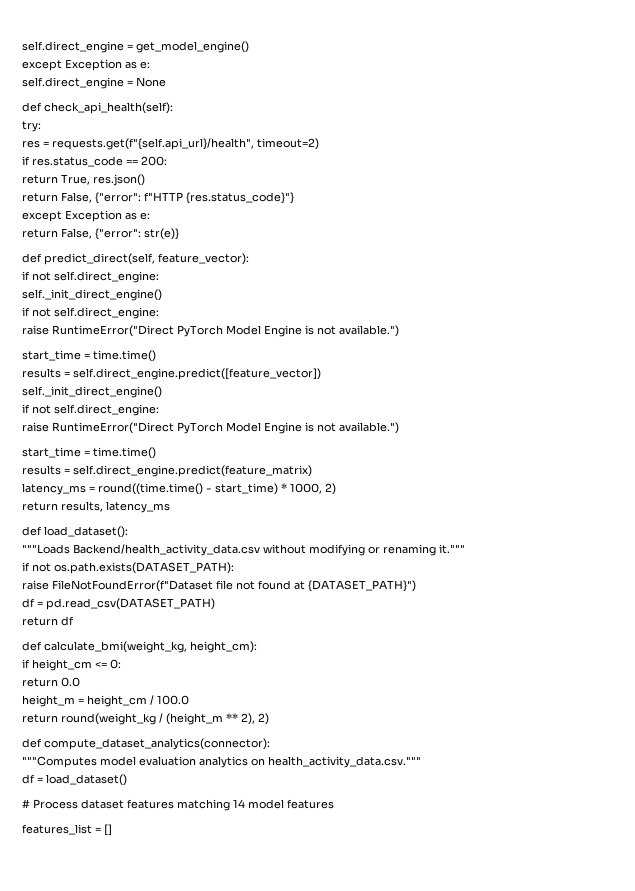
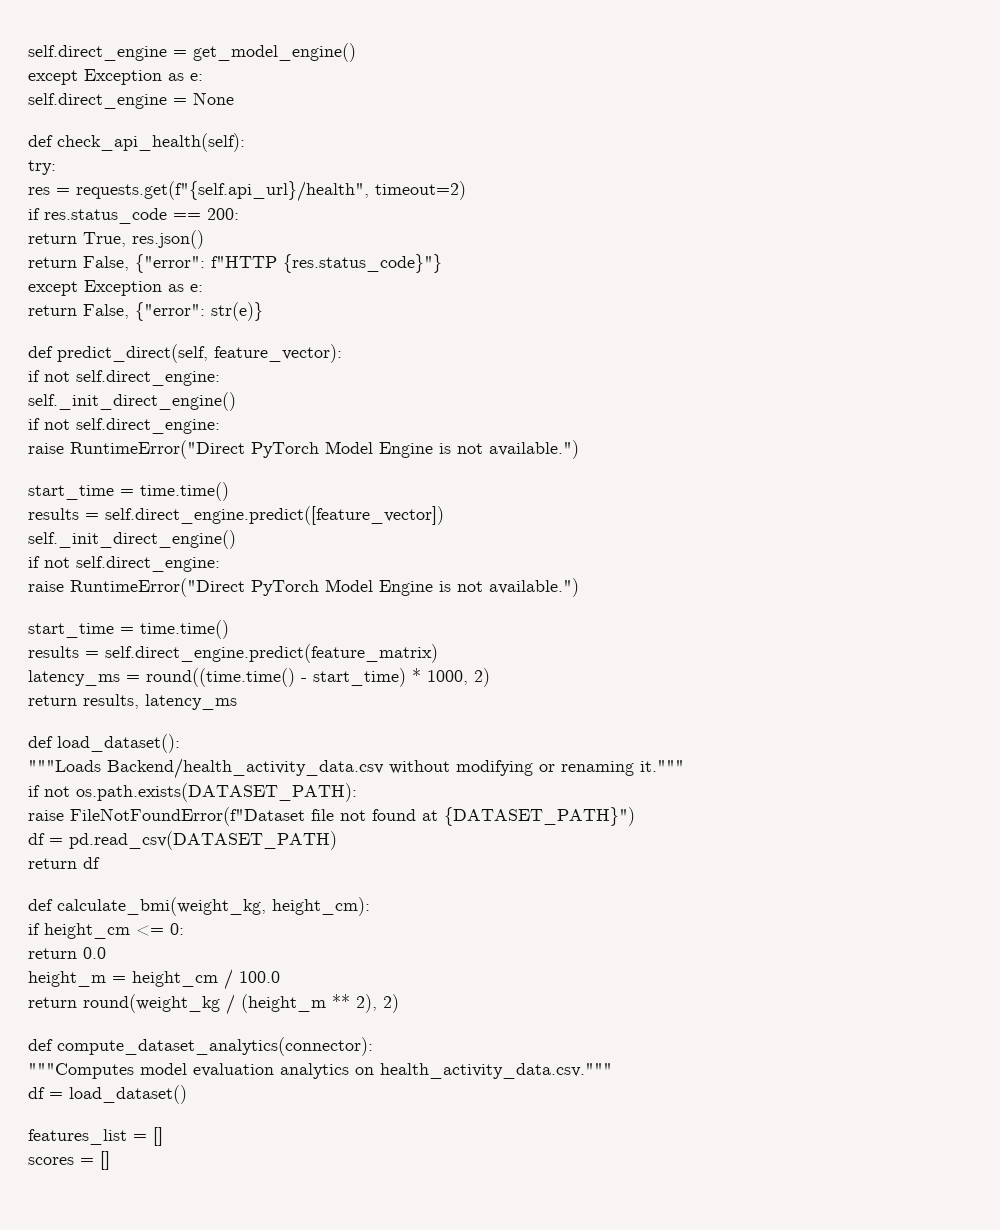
[22,799,334,811] // # Process dataset features matching 14 model features -> (187, 1094) none
(112, 830) none -> [28,1151,110,1170] // scores = []

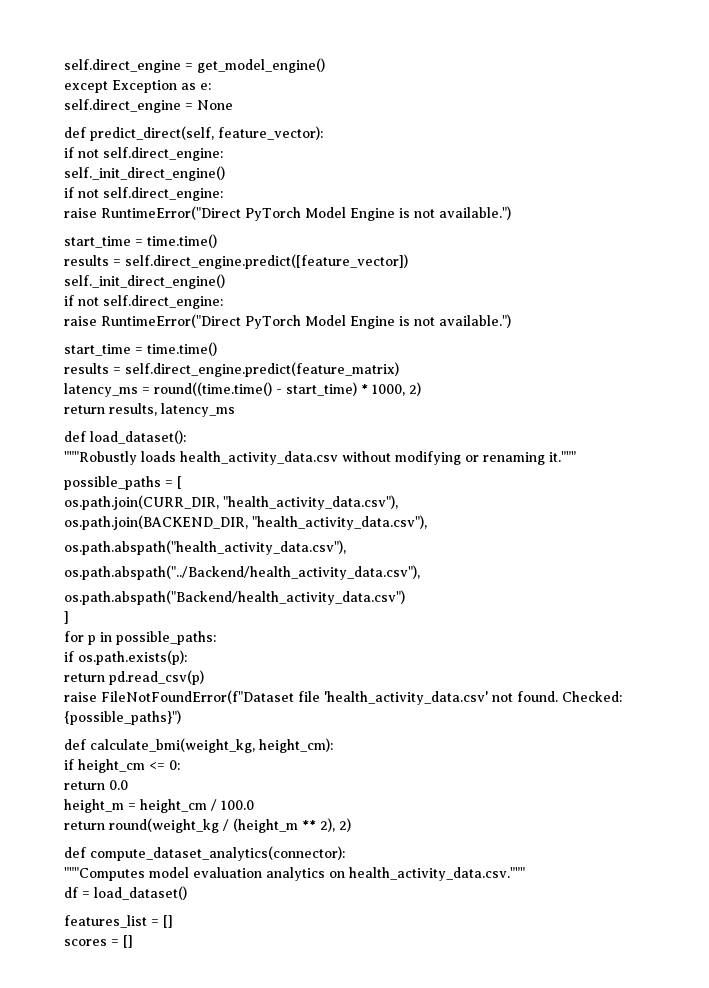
[28,133,245,152] [28,160,56,175] [28,181,466,202] [28,208,239,224] [28,230,204,249] [28,254,442,273] [28,280,203,296] [28,302,263,321] // def check_api_health(self): // try: // res = requests.get(f"{self.api_url}/health", timeout=2) // if res.status_code == 200: // return True, res.json() // return False, {"error": f"HTTP {res.status_code}"} // except Exception as e: // return False, {"error": str(e)} -> (233, 105) none
[28,758,384,779] """Loads Backend/health_activity_data.csv -> [64,451,338,465] """Robustly loads health_activity_data.csv
[28,783,357,802] [28,807,635,826] [28,831,337,850] [28,857,100,869] if not os.path.exists(DATASET_PATH): // raise FileNotFoundError(f"Dataset file not found at {DATASET_PATH}") // df = pd.read_csv(DATASET_PATH) // return df -> [64,476,182,490] [64,495,398,510] [64,515,427,530] [64,540,346,555] [64,565,420,580] [64,590,405,605] [64,611,69,624] [64,631,216,645] [64,650,187,665] [64,670,204,685] [64,690,622,705] [64,710,181,725] possible_paths = [ // os.path.join(CURR_DIR, "health_activity_data.csv"), // os.path.join(BACKEND_DIR, "health_activity_data.csv"), // os.path.abspath("health_activity_data.csv"), // os.path.abspath("../Backend/health_activity_data.csv"), // os.path.abspath("Backend/health_activity_data.csv") // ] // for p in possible_paths: // if os.path.exists(p): // return pd.read_csv(p) // raise FileNotFoundError(f"Dataset file 'health_activity_data.csv' not found. Checked: {possible_paths}")

